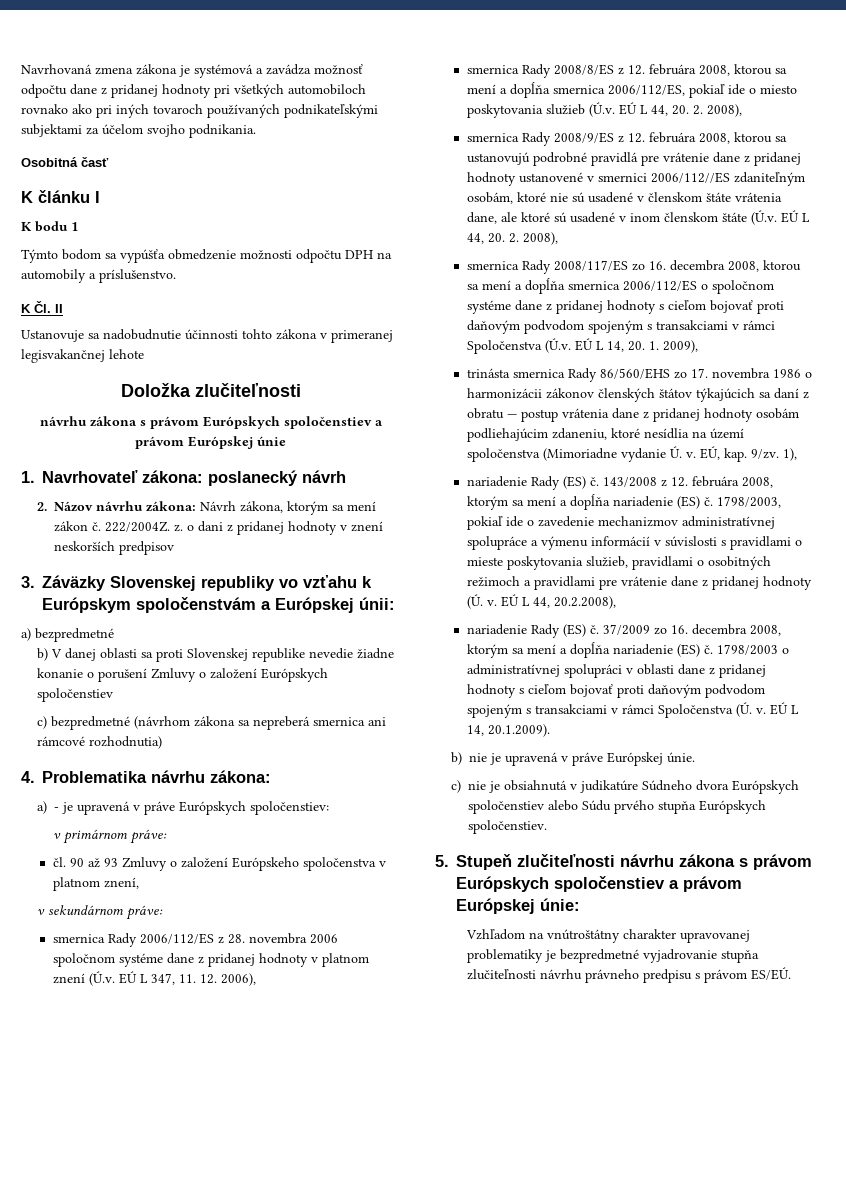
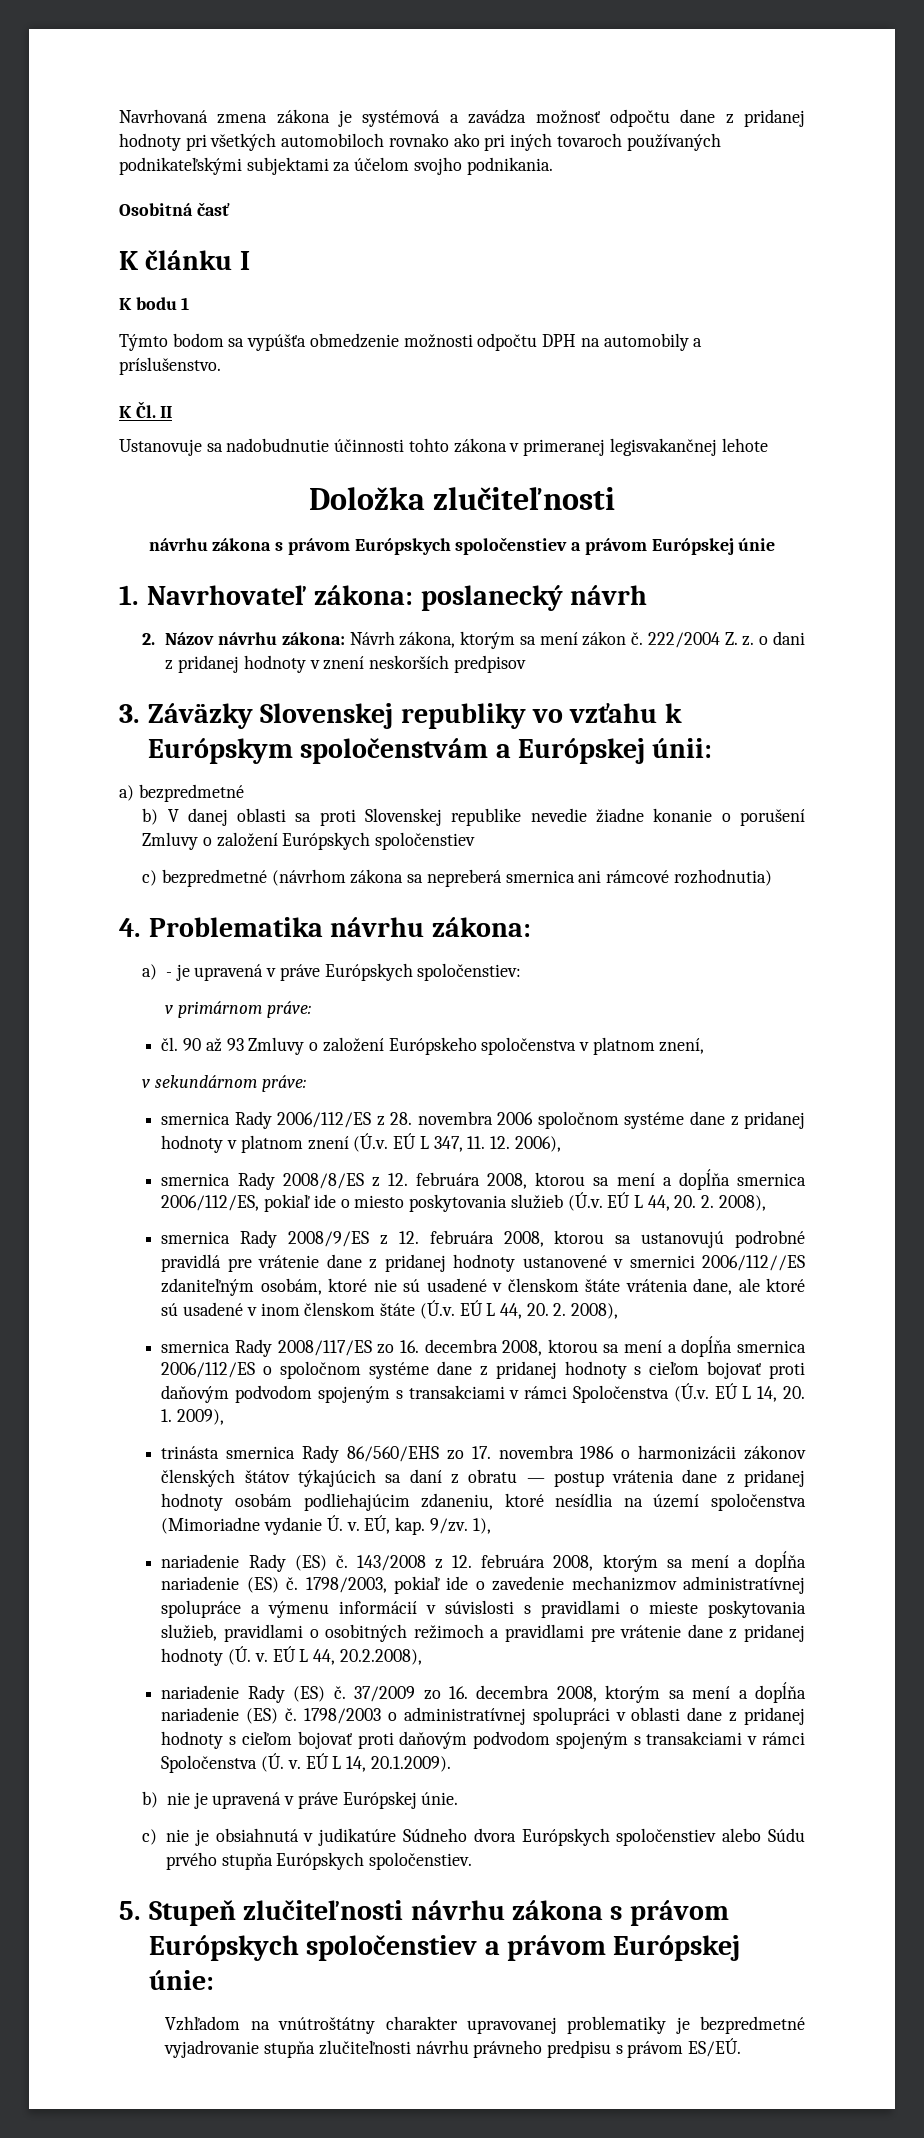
[105,521,171,532] 222/2004Z. -> [647,632,738,648] 222/2004 Z.

